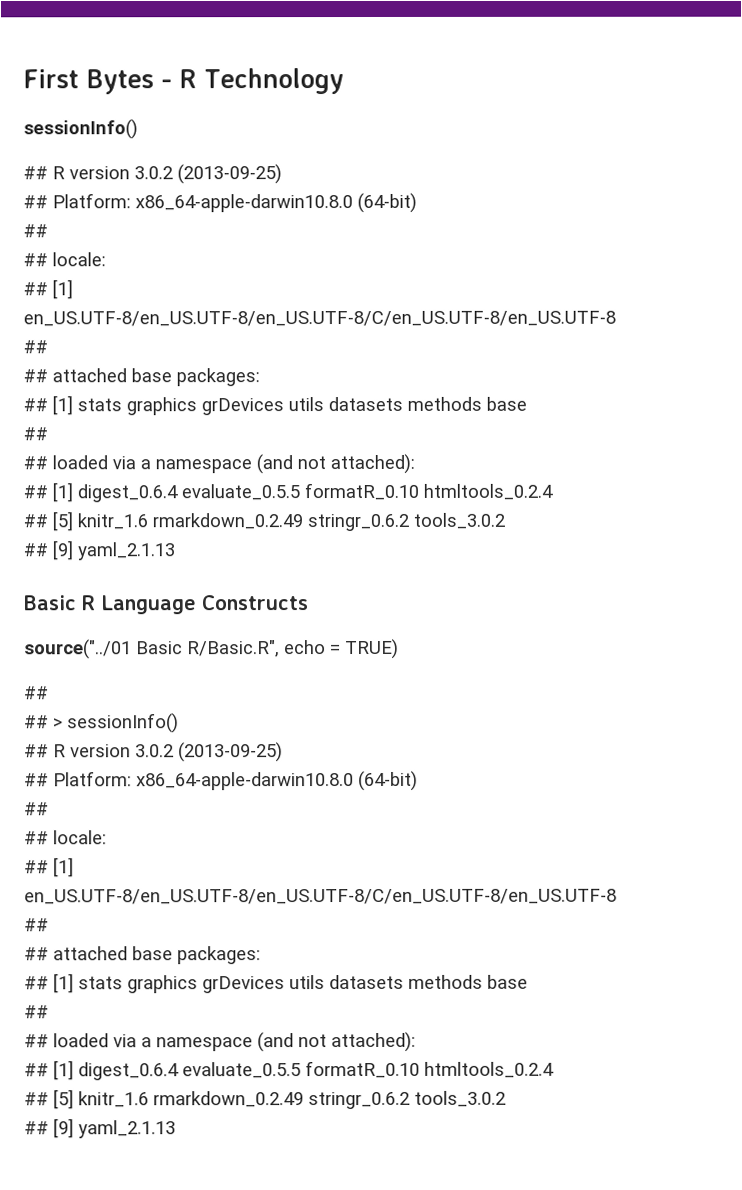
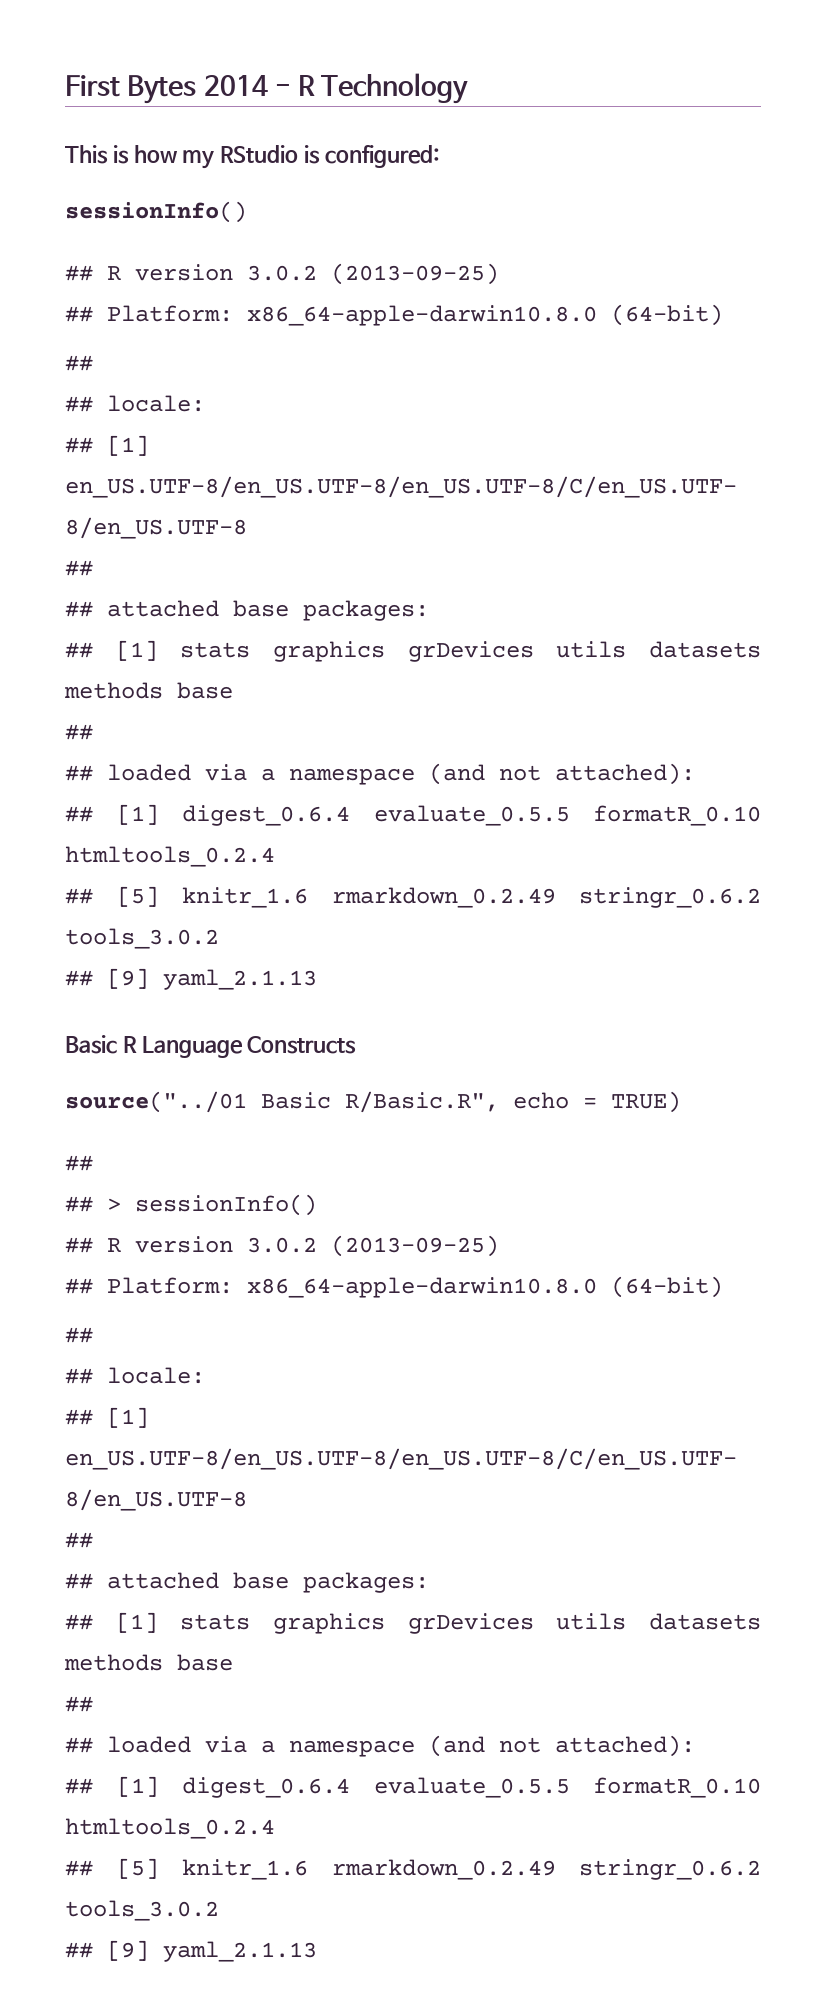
(154, 82) none -> [203,75,268,96] 2014
(344, 81) none -> [65,145,440,169] // This is how my RStudio is configured:

